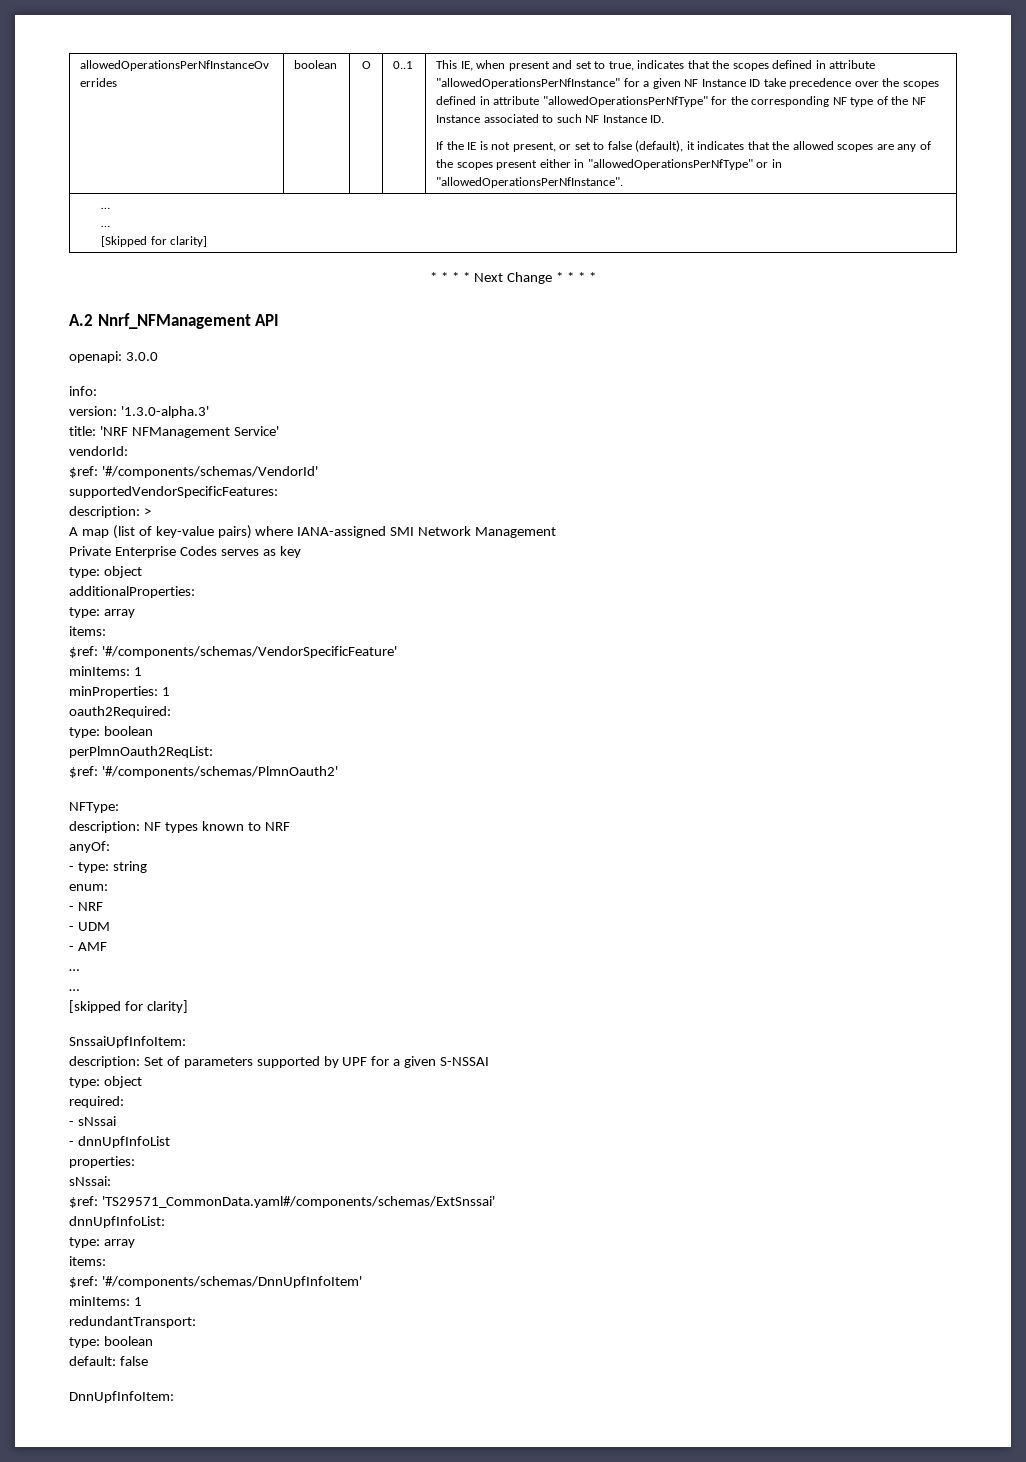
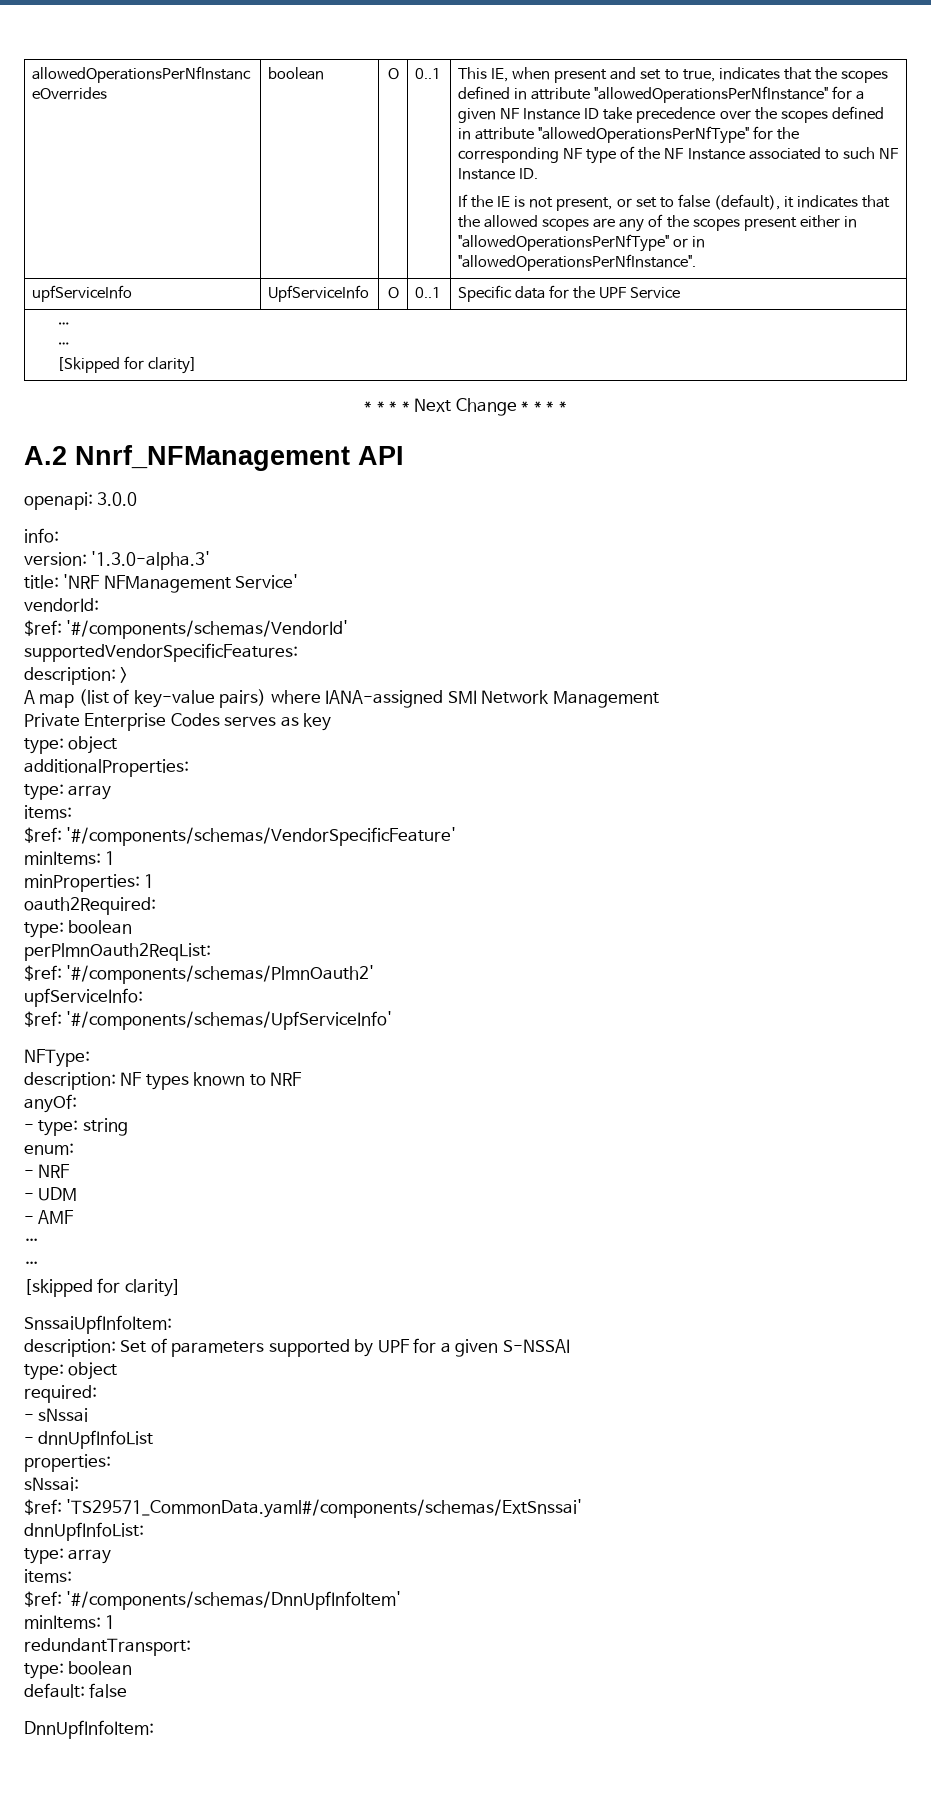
(624, 182) none -> [32,285,133,302] [268,285,370,302] [387,287,399,299] [415,287,442,298] [458,285,681,302] // upfServiceInfo | UpfServiceInfo | O | 0..1 | Specific data for the UPF Service
(338, 772) none -> [24,988,143,1007] [24,1011,393,1030] // upfServiceInfo: // $ref: '#/components/schemas/UpfServiceInfo'

